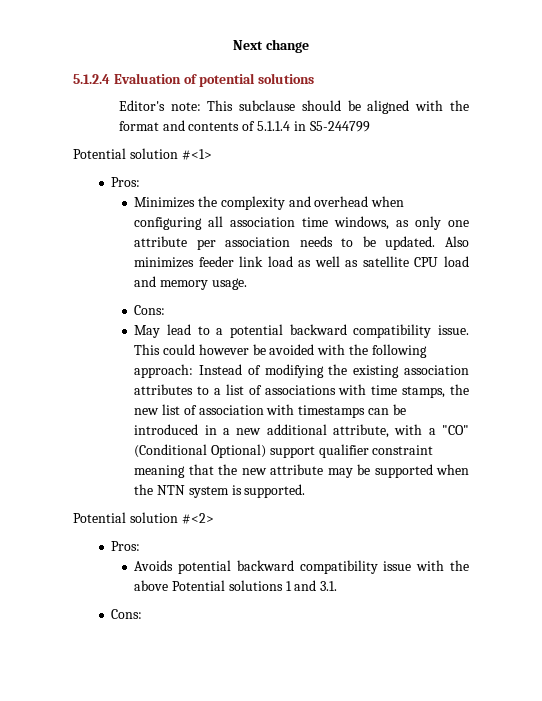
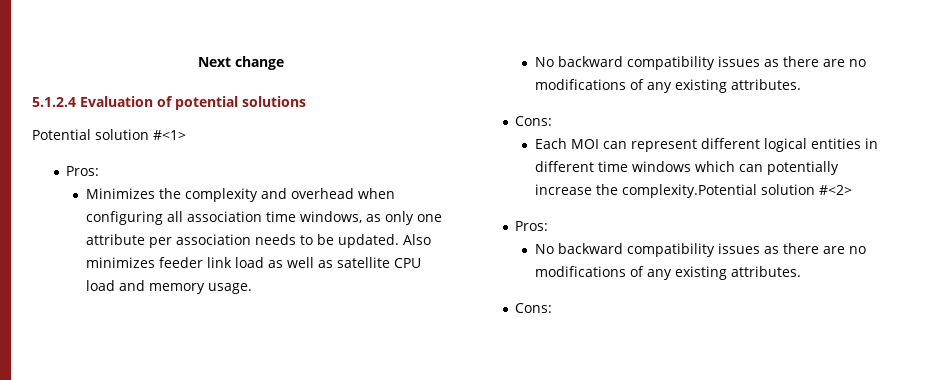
[118,100,469,114] [118,120,370,132] // Editor's note: This subclause should be aligned with the format and contents of 5.1.1.4 in S5-244799 -> (306, 101) none
[134,305,166,315] [134,324,470,338] [134,344,427,358] [134,364,469,378] [134,384,469,398] [134,404,406,418] [134,424,469,438] [134,444,434,458] [134,464,469,478] [134,484,306,498] [73,512,214,524] [111,541,141,551] [134,560,469,574] [134,580,338,591] Cons: // May lead to a potential backward compatibility issue. This could however be avoided with the following approach: Instead of modifying the existing association attributes to a list of associations with time stamps, the new list of association with timestamps can be introduced in a new additional attribute, with a "CO" (Conditional Optional) support qualifier constraint meaning that the new attribute may be supported when the NTN system is supported. // Potential solution #<2> // Pros: // Avoids potential backward compatibility issue with the above Potential solutions 1 and 3.1. -> [534,56,866,70] [534,79,801,93] [515,116,553,126] [534,138,878,152] [534,161,839,175] [534,184,852,198] [515,221,549,231] [534,243,866,257] [534,266,801,280] No backward compatibility issues as there are no modifications of any existing attributes. // Cons: // Each MOI can represent different logical entities in different time windows which can potentially increase the complexity.Potential solution #<2> // Pros: // No backward compatibility issues as there are no modifications of any existing attributes.

